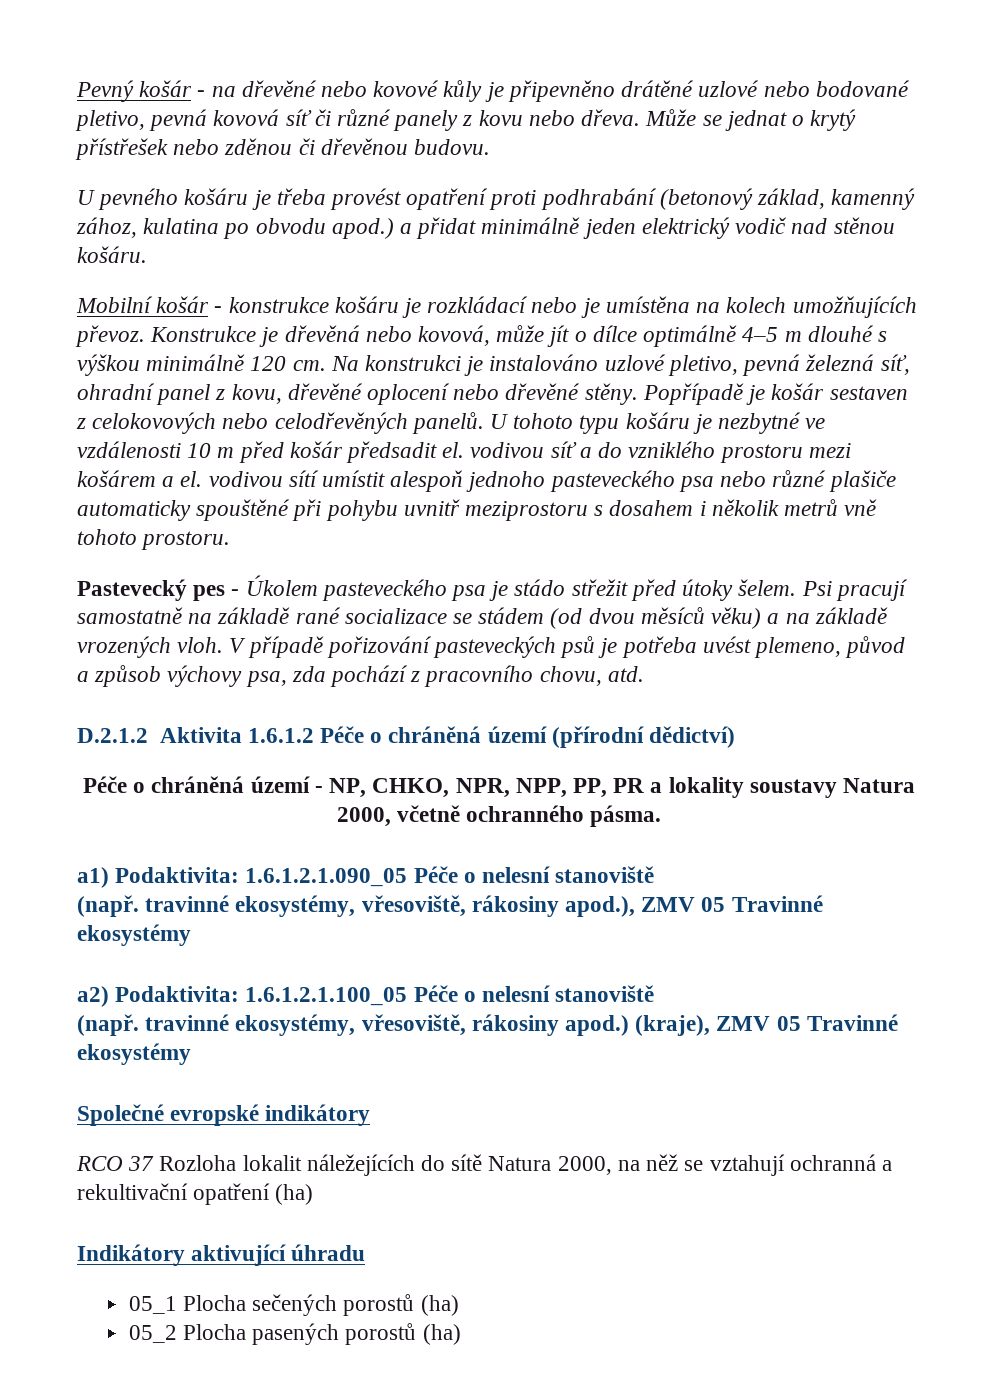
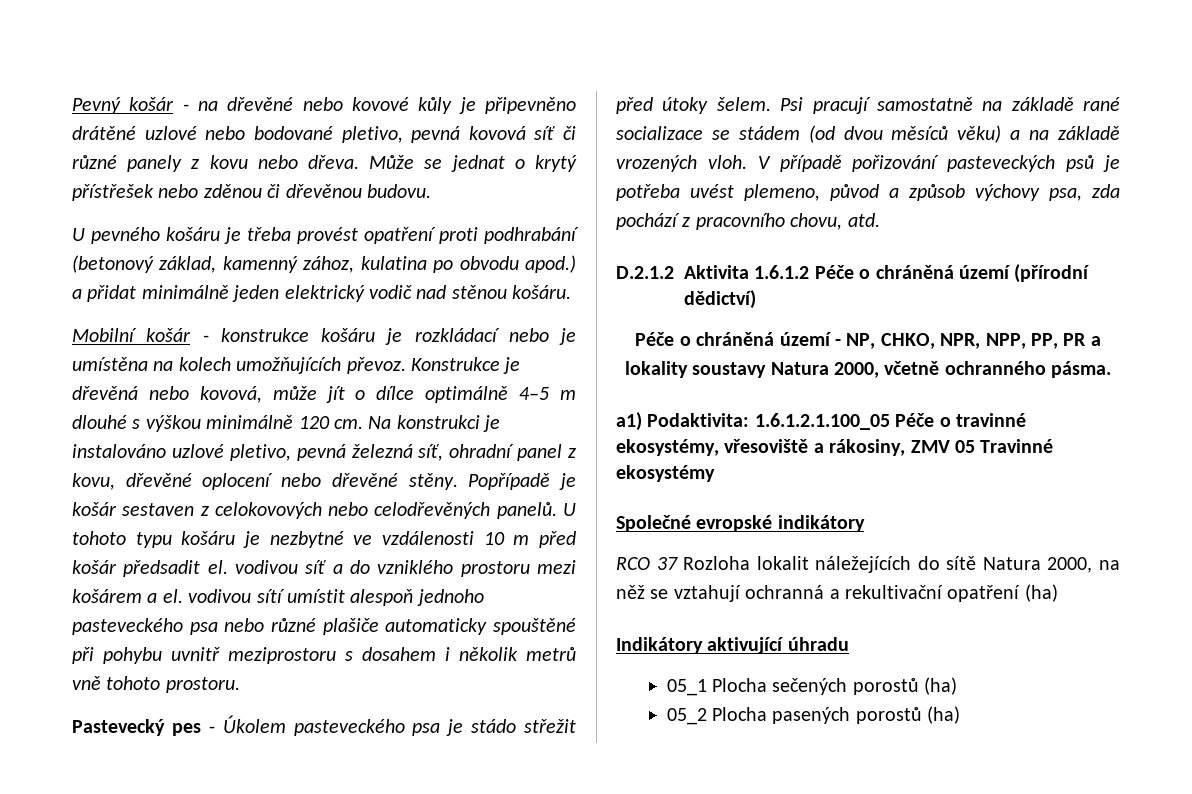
[245,866,655,887] [77,895,823,917] [77,924,191,946] [77,985,655,1007] [77,1014,711,1036] 1.6.1.2.1.090_05 Péče o nelesní stanoviště // (např. travinné ekosystémy, vřesoviště, rákosiny apod.), ZMV 05 Travinné ekosystémy // a2) Podaktivita: 1.6.1.2.1.100_05 Péče o nelesní stanoviště // (např. travinné ekosystémy, vřesoviště, rákosiny apod.) (kraje), -> [754,413,1026,430] [616,439,906,456] 1.6.1.2.1.100_05 Péče o travinné ekosystémy, vřesoviště a rákosiny,

